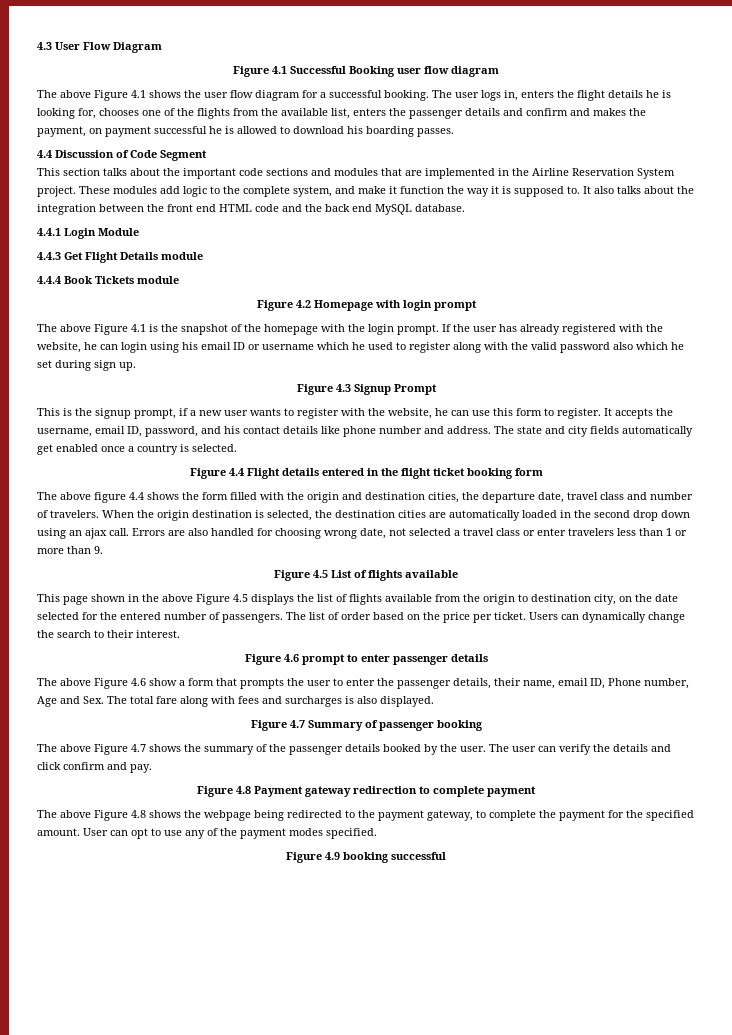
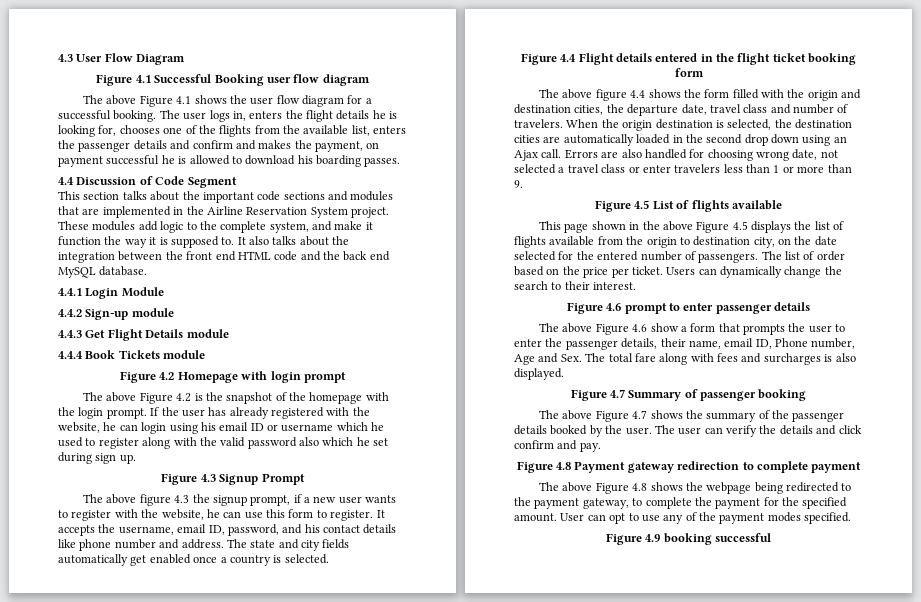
(139, 232) none -> [58,308,174,320] // 4.4.2 Sign-up module
[131,324,146,332] 4.1 -> [176,393,192,402] 4.2
[37,408,72,416] This is -> [83,494,190,506] The above figure 4.3
[85,528,107,539] ajax -> [514,150,538,161] Ajax

